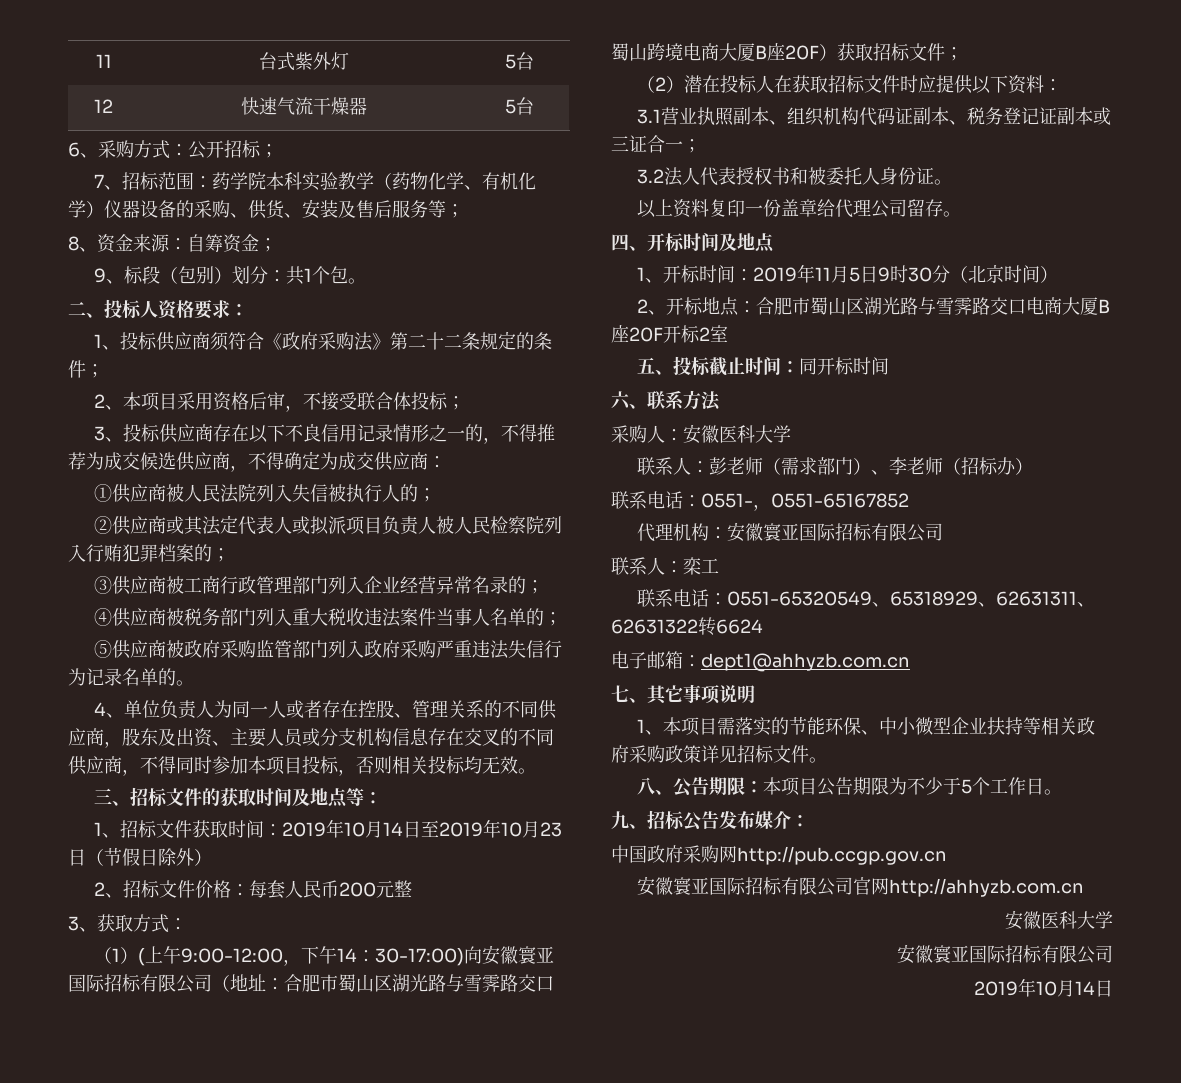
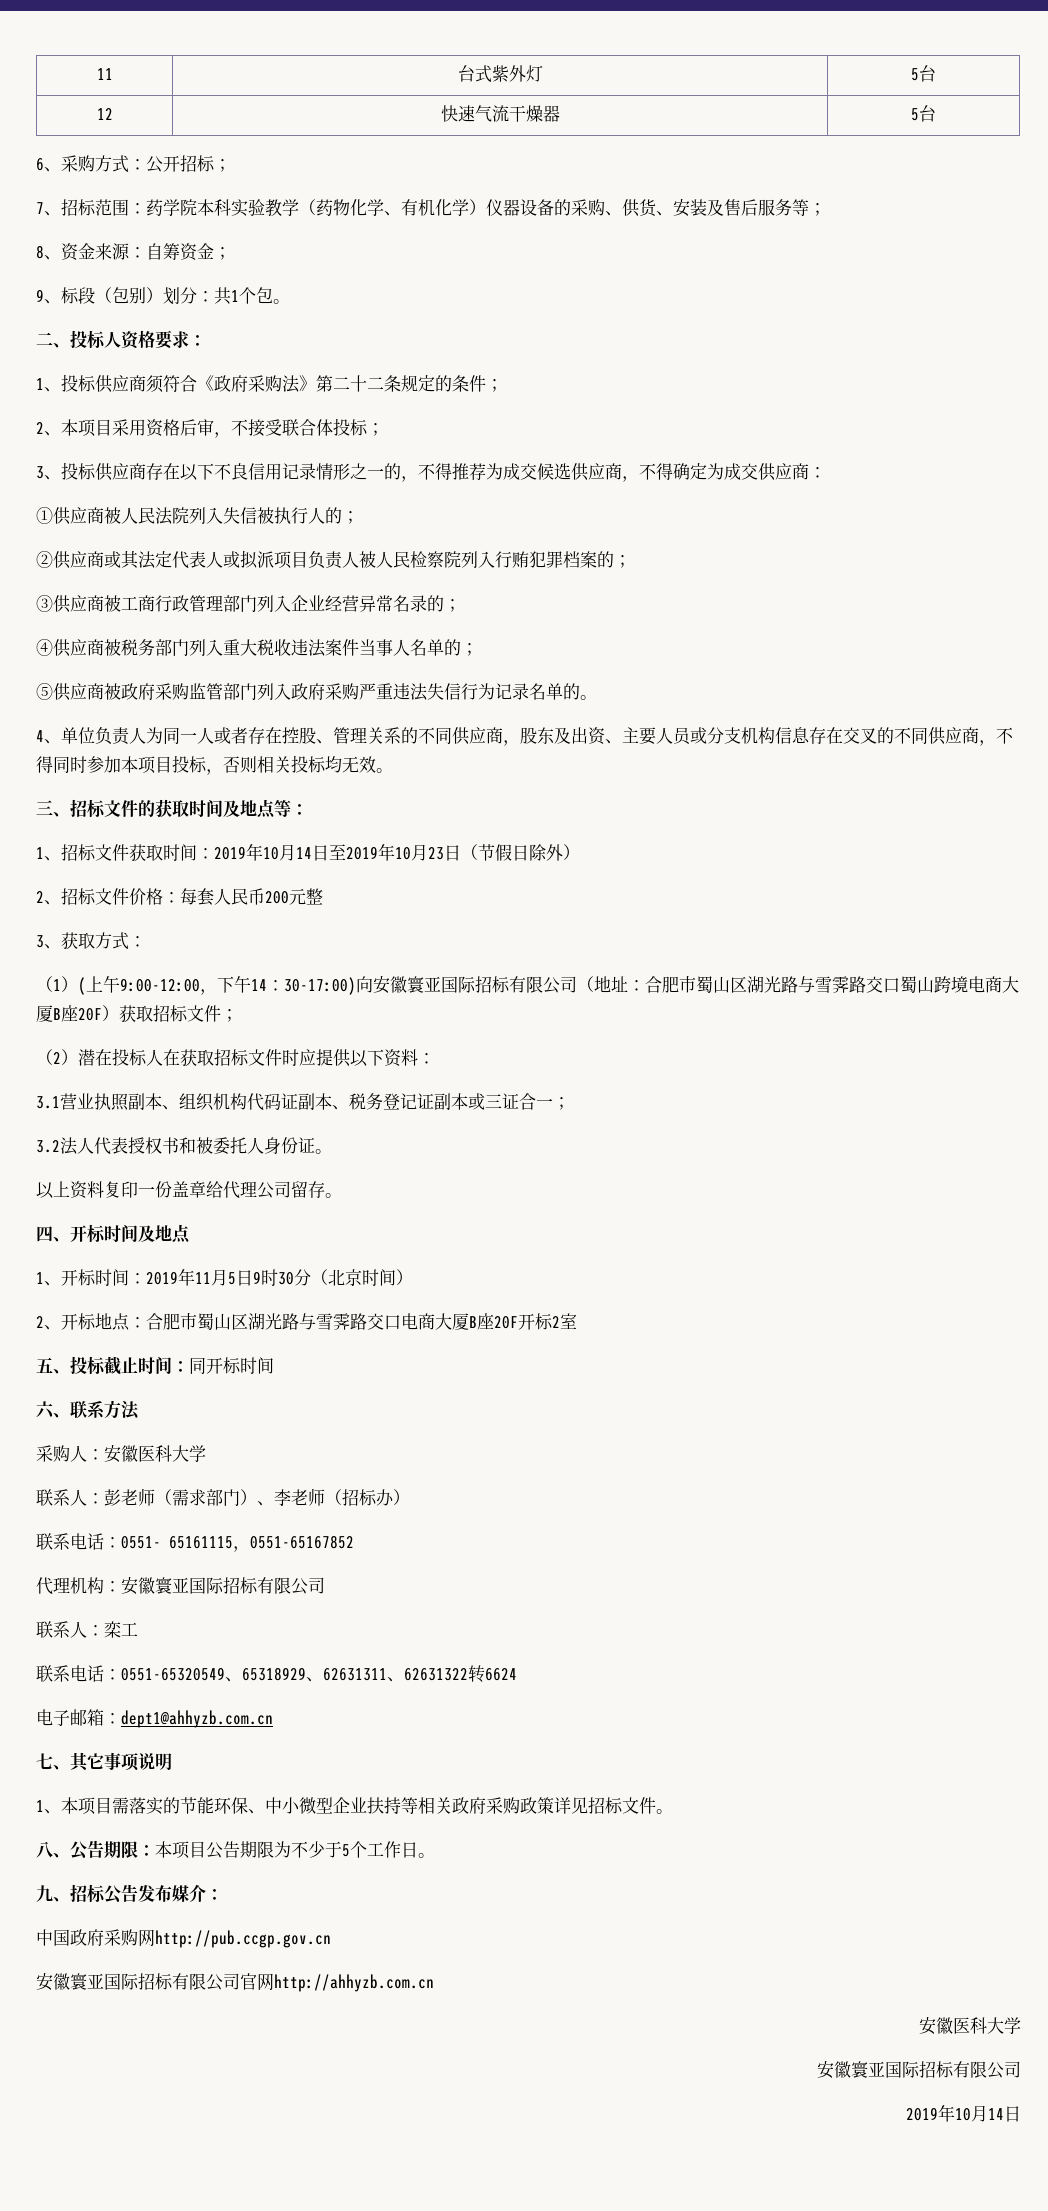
(753, 500) none -> [169,1536,233,1549] 65161115

